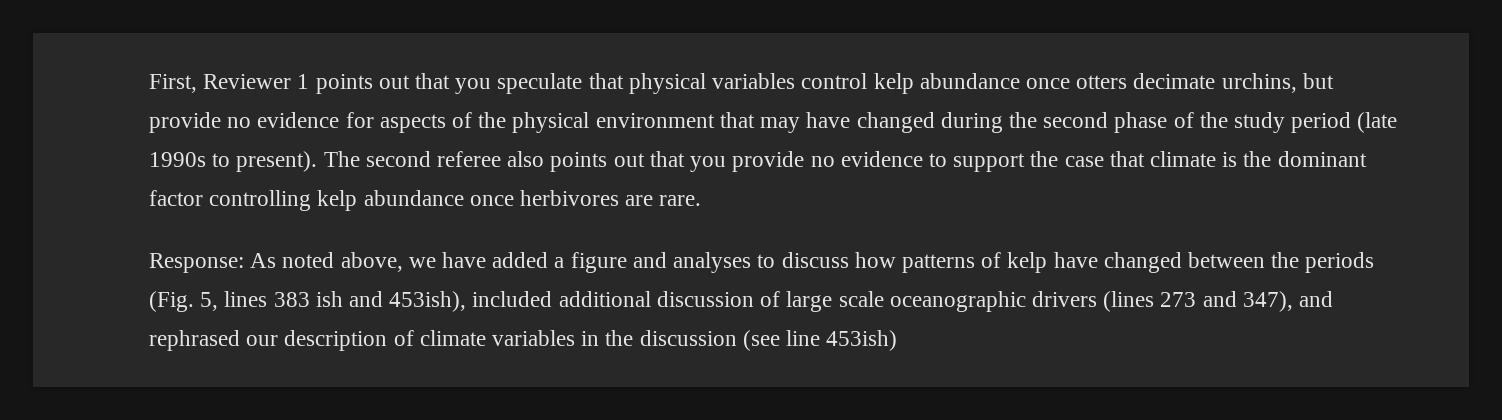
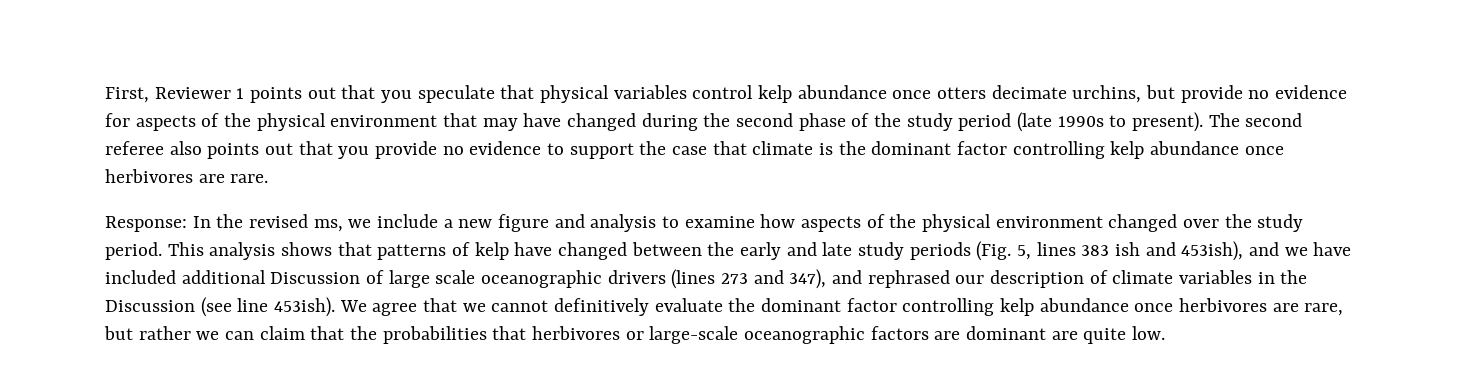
[250,252,896,273] As noted above, we have added a figure and analyses to discuss how -> [192,214,1304,232] [105,242,372,260] In the revised ms, we include a new figure and analysis to examine how aspects of the physical environment changed over the study period. This analysis shows that
(1300, 260) none -> [740,242,905,260] early and late study
(467, 301) none -> [1249,242,1352,256] and we have
[656,291,754,307] discussion -> [270,272,361,284] Discussion
[639,330,737,346] discussion -> [105,300,195,312] Discussion
[826,330,898,351] 453ish) -> [274,297,1344,317] [104,326,1166,344] 453ish). We agree that we cannot definitively evaluate the dominant factor controlling kelp abundance once herbivores are rare, but rather we can claim that the probabilities that herbivores or large-scale oceanographic factors are dominant are quite low.

